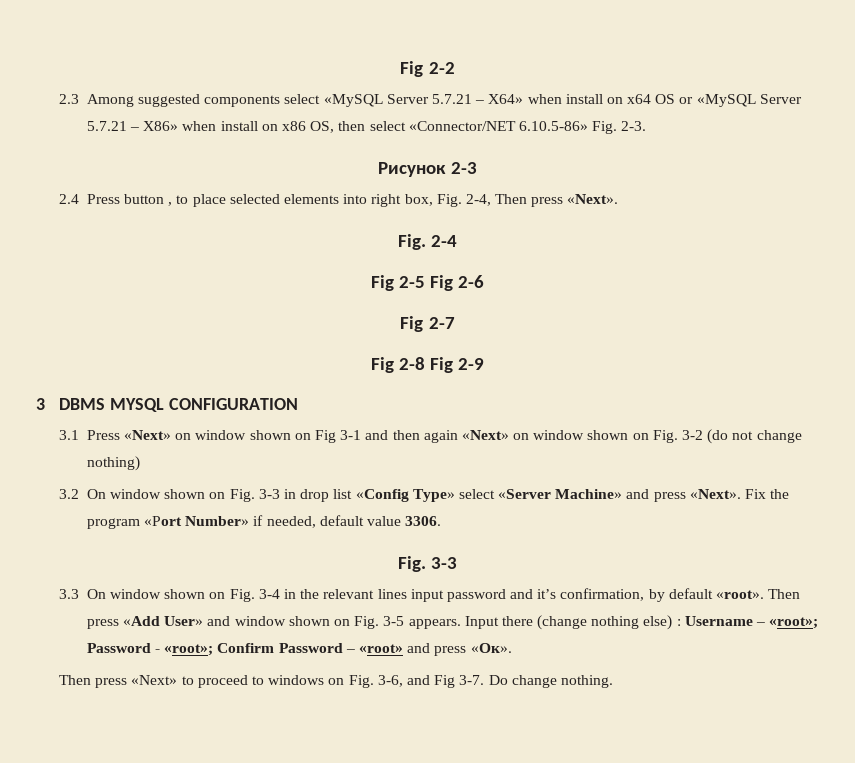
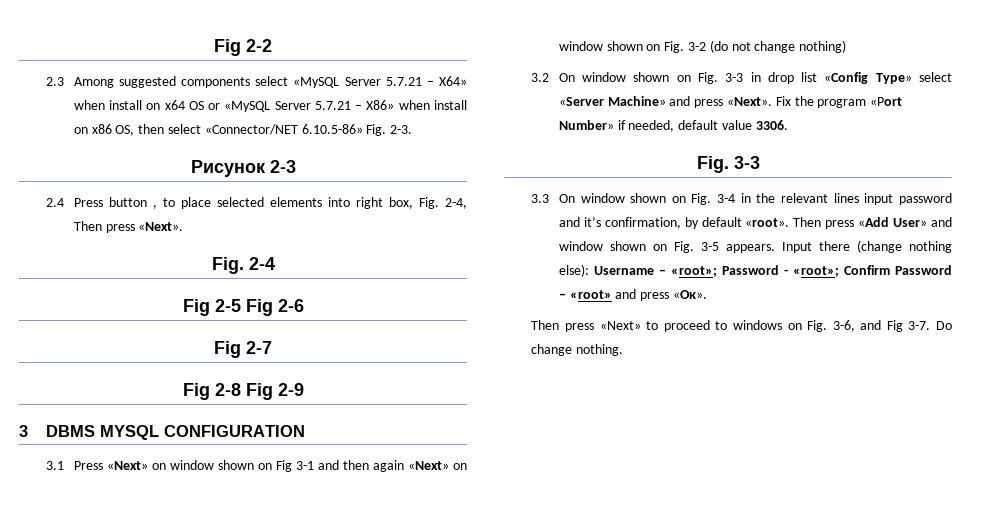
[643,615,681,630] else) : -> [558,264,589,277] else):

